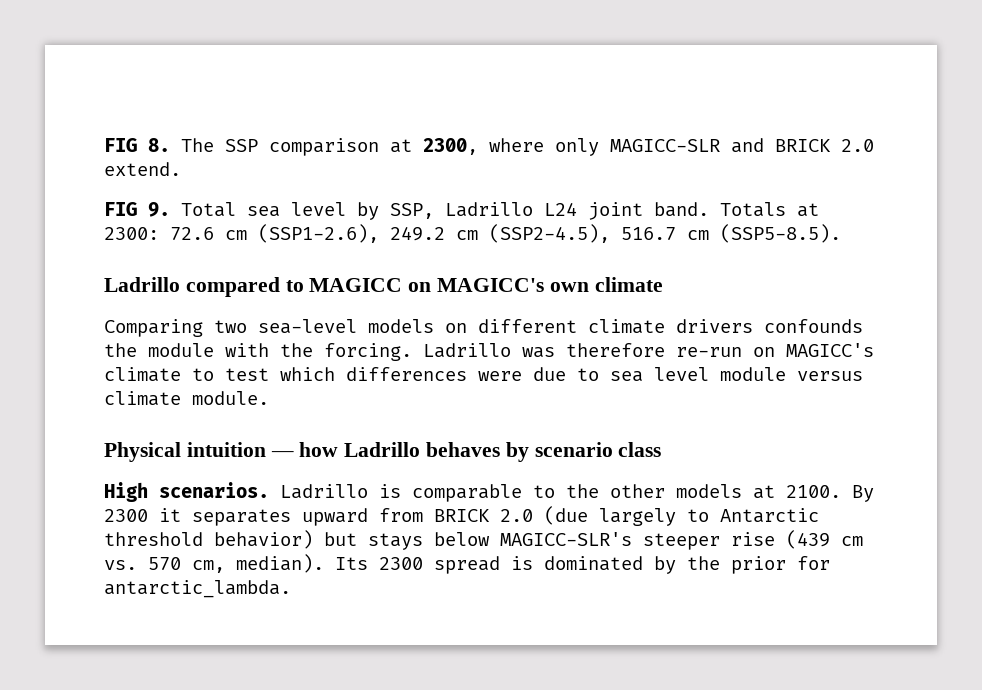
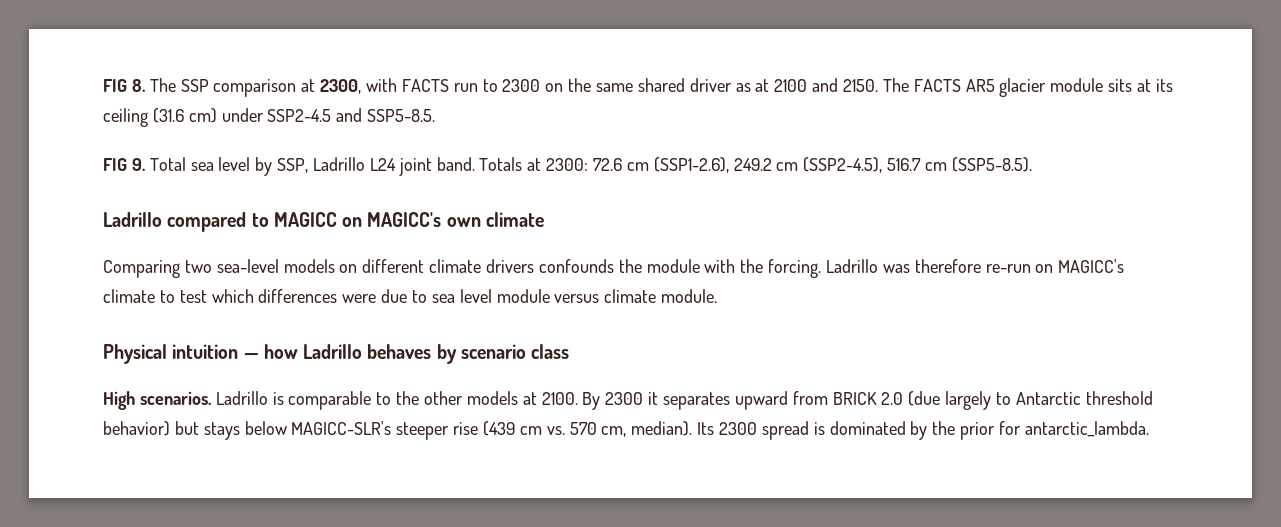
[489,138,874,156] [104,162,181,176] where only MAGICC-SLR and BRICK 2.0 extend. -> [366,78,1173,97] [103,108,436,127] with FACTS run to 2300 on the same shared driver as at 2100 and 2150. The FACTS AR5 glacier module sits at its ceiling (31.6 cm) under SSP2-4.5 and SSP5-8.5.

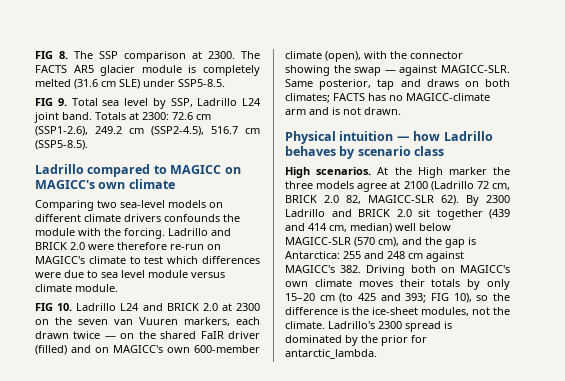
[320,78,879,94] 2300, with FACTS run to 2300 on the same shared driver as at 2100 and 2150. -> [208,51,235,59] 2300.
[1108,79,1173,92] [103,108,363,127] sits at its ceiling (31.6 cm) under SSP2-4.5 and -> [188,65,260,76] [35,79,175,89] is completely melted (31.6 cm SLE) under
[882,264,910,273] was -> [211,228,231,236] [35,242,114,250] and BRICK 2.0 were
(718, 296) none -> [35,303,260,311] [35,317,260,326] [35,331,260,339] [35,345,260,355] [285,51,463,62] [285,65,510,76] [285,79,510,90] [285,93,490,103] [285,107,401,115] // FIG 10. Ladrillo L24 and BRICK 2.0 at 2300 on the seven van Vuuren markers, each drawn twice — on the shared FaIR driver (filled) and on MAGICC's own 600-member climate (open), with the connector showing the swap — against MAGICC-SLR. Same posterior, tap and draws on both climates; FACTS has no MAGICC-climate arm and is not drawn.
[215,391,1153,410] [103,421,715,440] Ladrillo is comparable to the other models at 2100. By 2300 it separates upward from BRICK 2.0 (due largely to Antarctic threshold behavior) but stays below MAGICC-SLR's steeper rise (439 cm vs. 570 cm, median). Its -> [377,167,510,178] [285,181,510,192] [285,195,510,206] [285,209,510,220] [285,223,451,233] [285,237,476,248] [285,251,464,262] [285,265,510,276] [285,279,510,290] [285,293,510,303] [285,307,510,316] [285,321,375,329] At the High marker the three models agree at 2100 (Ladrillo 72 cm, BRICK 2.0 82, MAGICC-SLR 62). By 2300 Ladrillo and BRICK 2.0 sit together (439 and 414 cm, median) well below MAGICC-SLR (570 cm), and the gap is Antarctica: 255 and 248 cm against MAGICC's 382. Driving both on MAGICC's own climate moves their totals by only 15–20 cm (to 425 and 393; FIG 10), so the difference is the ice-sheet modules, not the climate. Ladrillo's

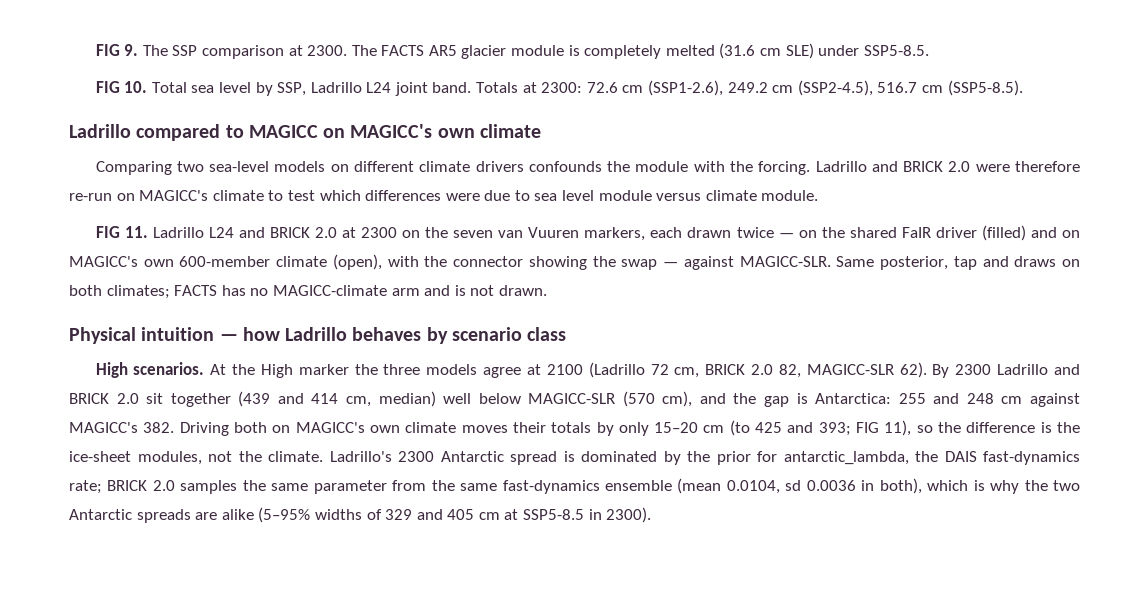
[35,51,68,59] FIG 8. -> [95,44,139,56] FIG 9.
[57,98,67,106] 9. -> [124,81,148,93] 10.
[57,303,73,311] 10. -> [124,226,148,238] 11.
[453,293,472,303] 10), -> [884,420,912,436] 11),
(402, 325) none -> [440,451,504,462] Antarctic
[285,349,377,359] antarctic_lambda. -> [783,451,1080,465] [69,478,1081,494] [69,507,652,523] antarctic_lambda, the DAIS fast-dynamics rate; BRICK 2.0 samples the same parameter from the same fast-dynamics ensemble (mean 0.0104, sd 0.0036 in both), which is why the two Antarctic spreads are alike (5–95% widths of 329 and 405 cm at SSP5-8.5 in 2300).

